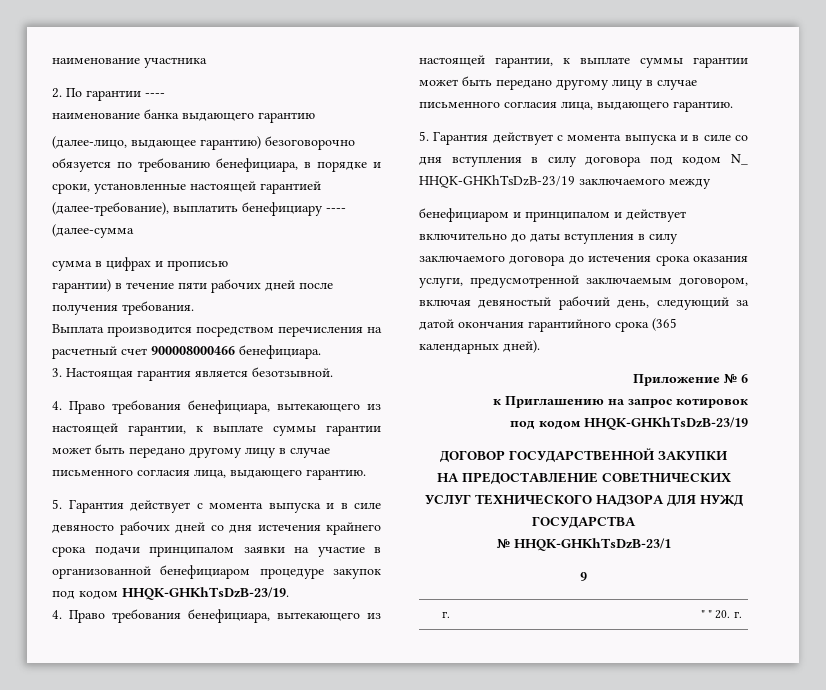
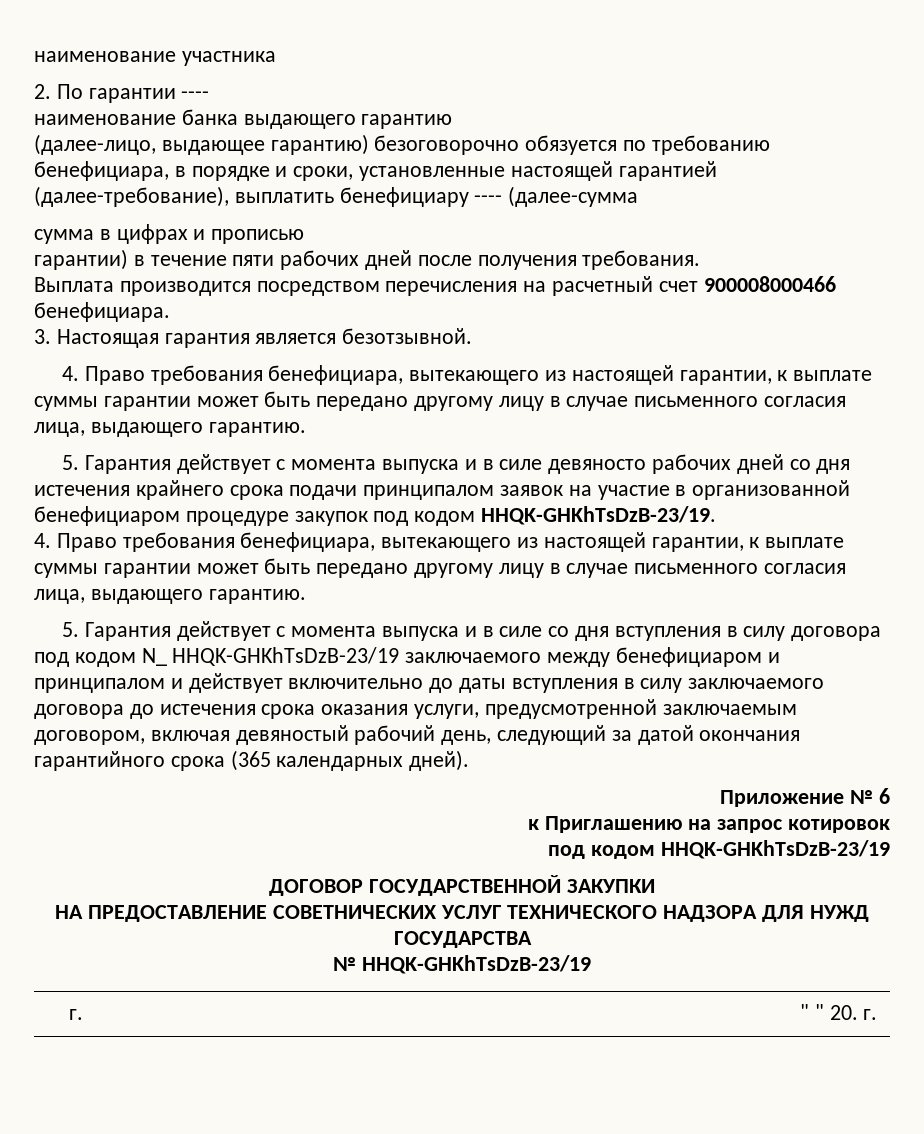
[243,547,285,553] заявки -> [500,485,564,496] заявок
(711, 184) // -> (611, 659) none
[513,538,671,551] [580,572,587,581] HHQK-GHKhTsDzB-23/1 // 9 -> [361,955,591,974] HHQK-GHKhTsDzB-23/19

